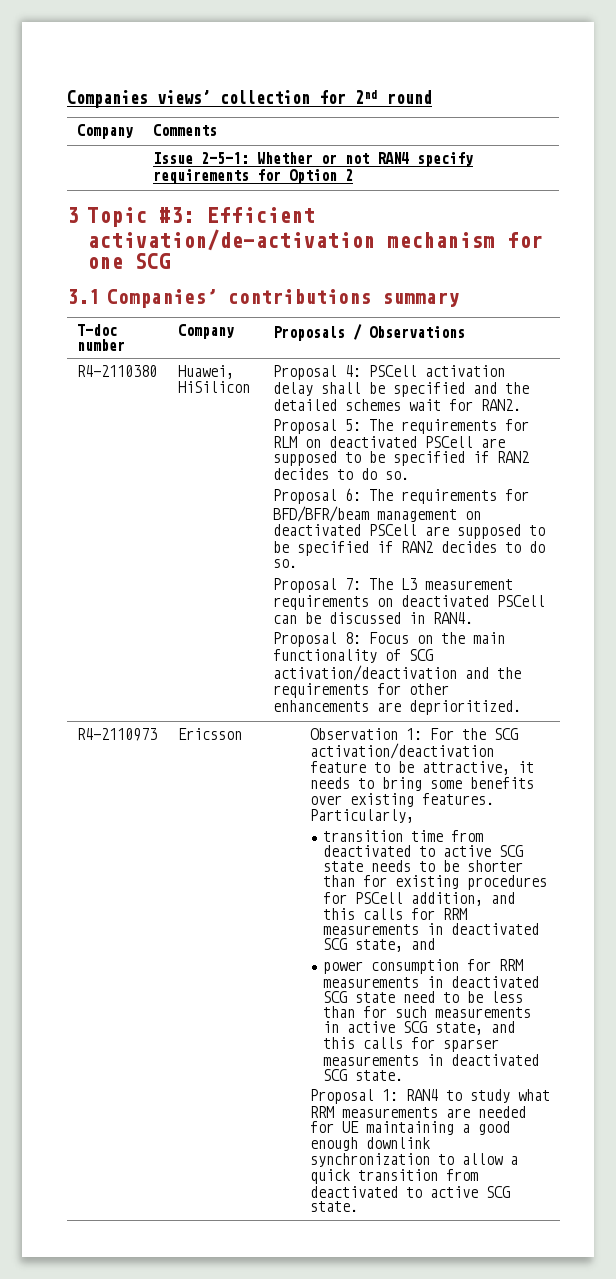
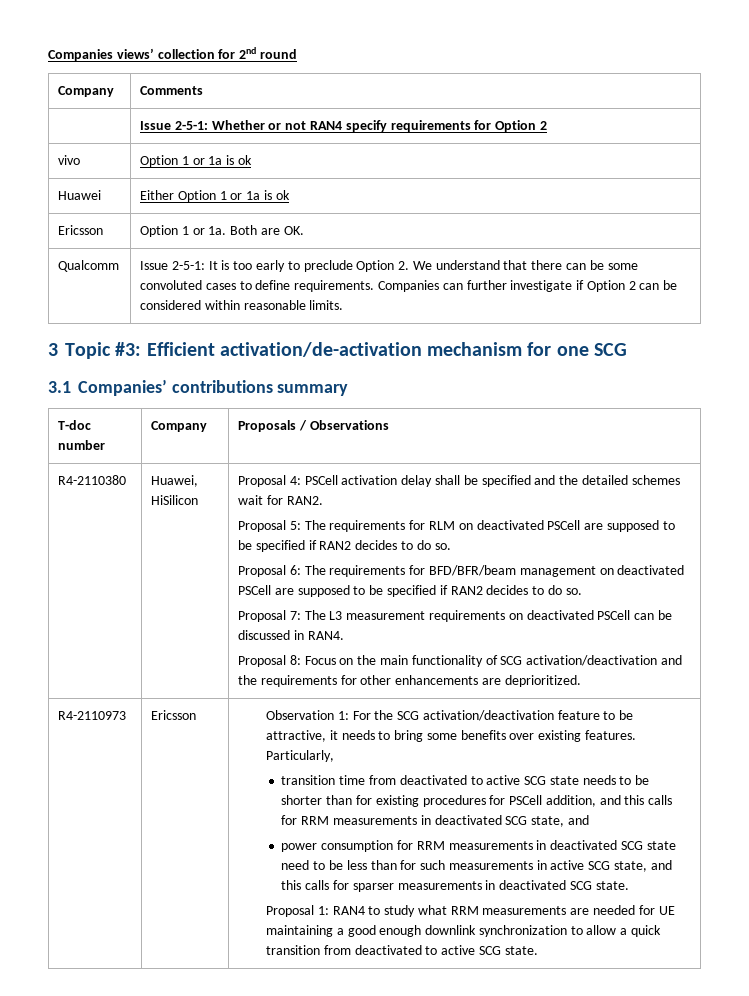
(353, 175) none -> [58,155,81,165] [140,155,252,167] [58,190,102,200] [140,190,290,202] [58,225,104,235] [140,225,304,237] [58,260,120,272] [140,260,638,272] [140,280,678,292] [140,300,344,310] // vivo | Option 1 or 1a is ok // Huawei | Either Option 1 or 1a is ok // Ericsson | Option 1 or 1a. Both are OK. // Qualcomm | Issue 2-5-1: It is too early to preclude Option 2. We understand that there can be some convoluted cases to define requirements. Companies can further investigate if Option 2 can be considered within reasonable limits.

